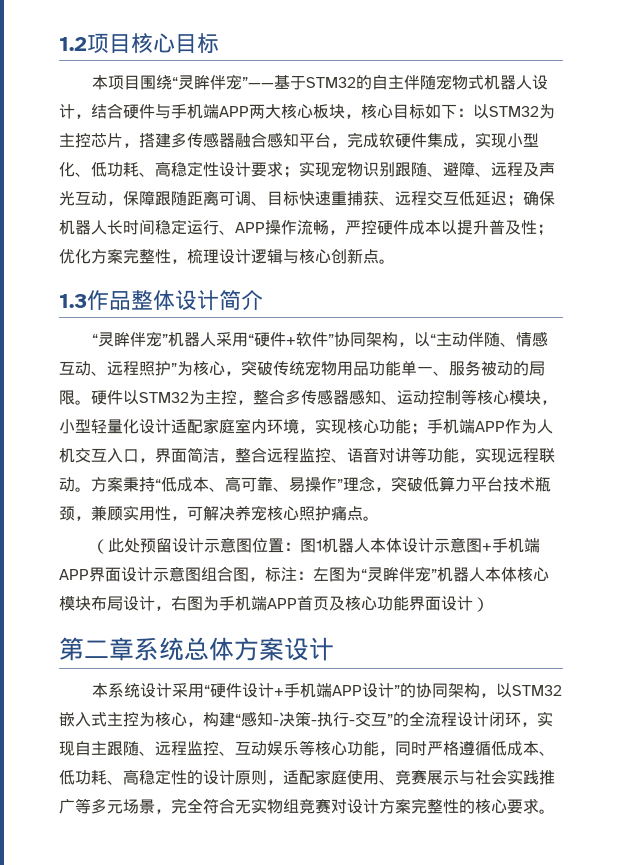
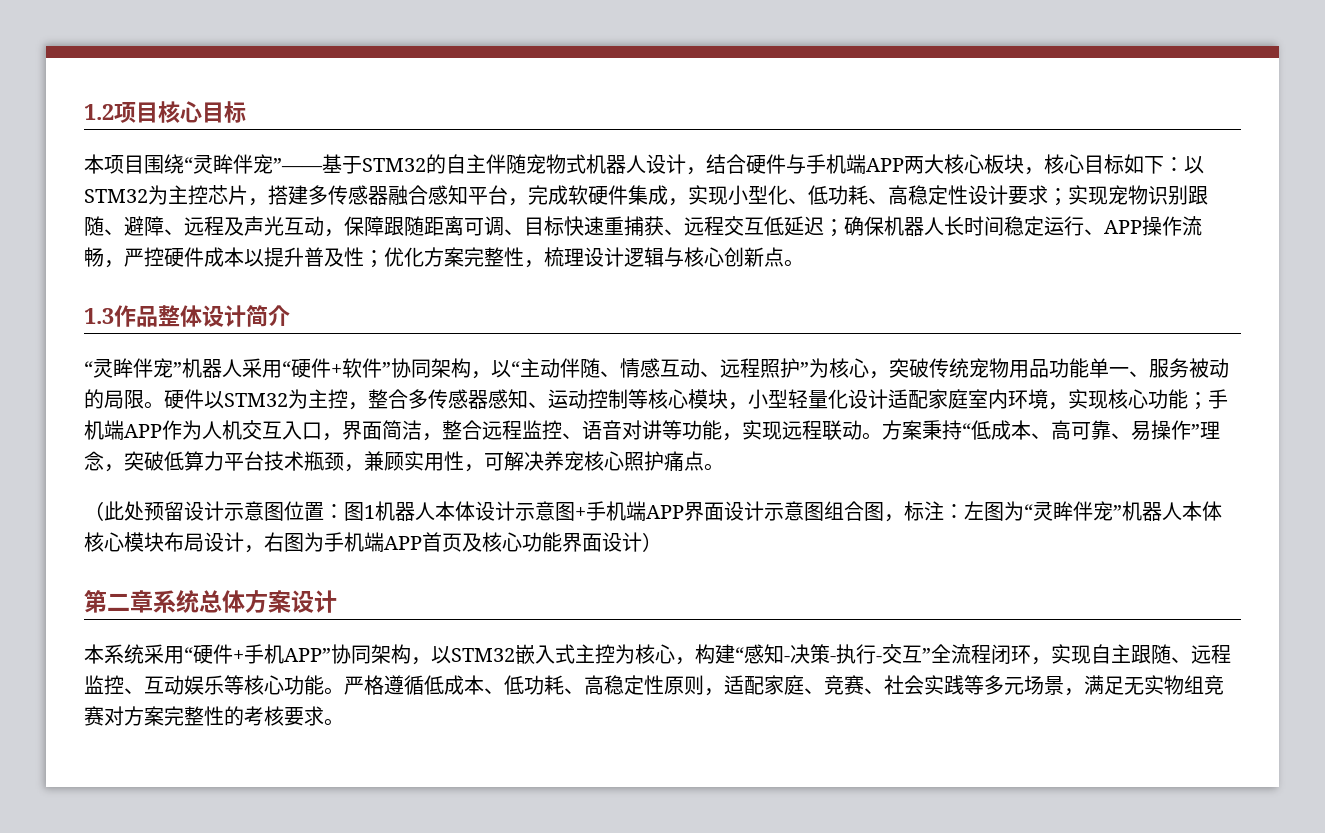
[139,683,416,698] 设计采用“硬件设计+手机端APP设计”的 -> [144,644,331,664] 采用“硬件+手机APP”
[393,711,489,727] 的全流程设计 -> [931,644,991,664] 全流程
[379,741,427,756] ，同时 -> [324,687,344,695] 。
[187,770,235,785] 的设计 -> (664, 685) none
[347,769,475,785] 使用、竞赛展示与 -> [804,675,884,695] 、竞赛、
[539,770,555,785] [59,799,75,814] 推广 -> (964, 685) none
[171,798,235,814] 完全符合 -> [1084,675,1124,695] 满足
[347,799,379,814] 设计 -> (124, 716) none
[475,799,507,814] 核心 -> [244,706,284,726] 考核

